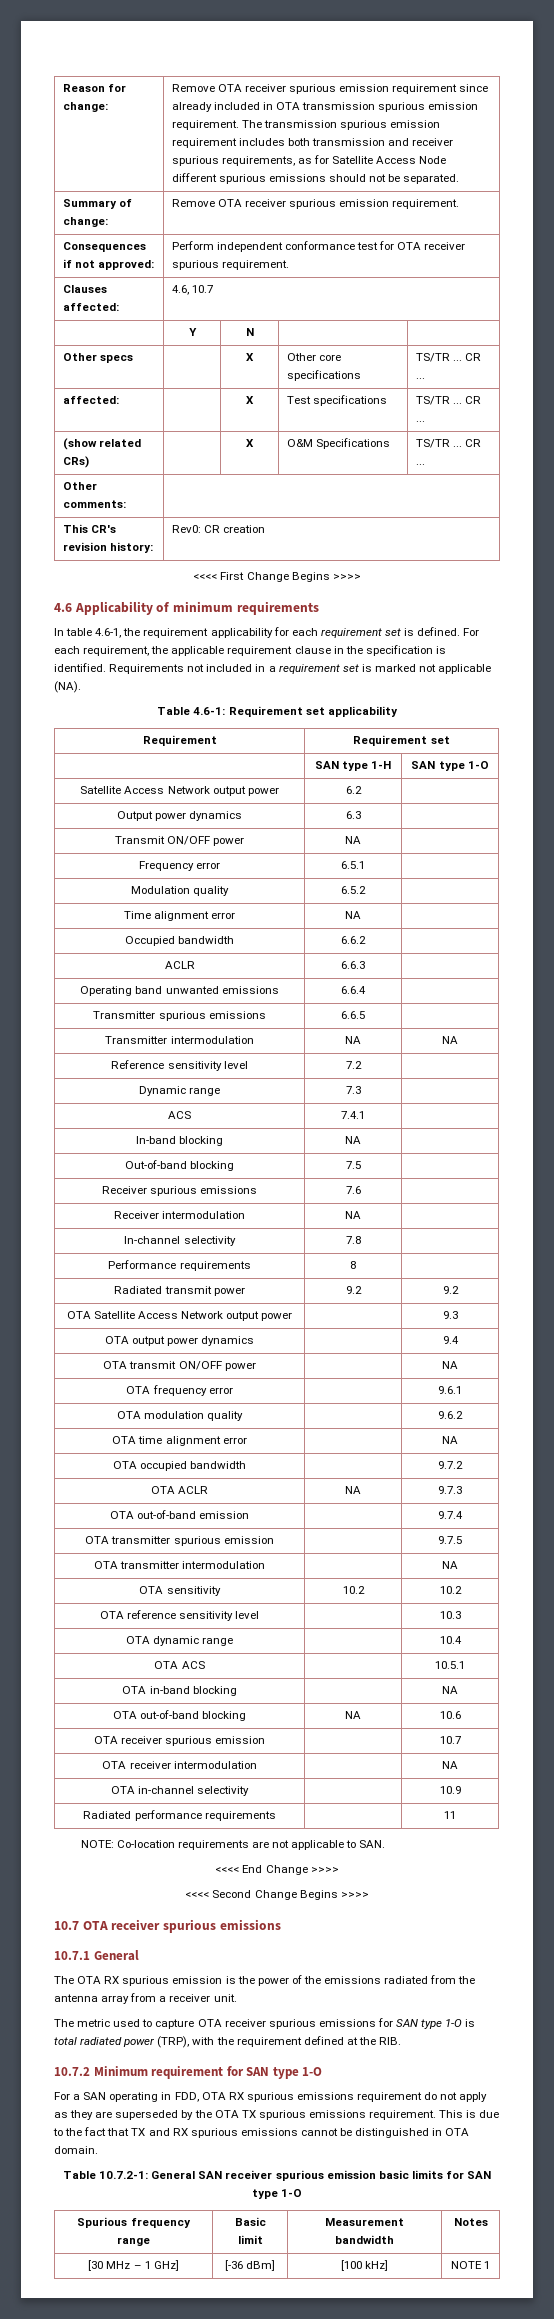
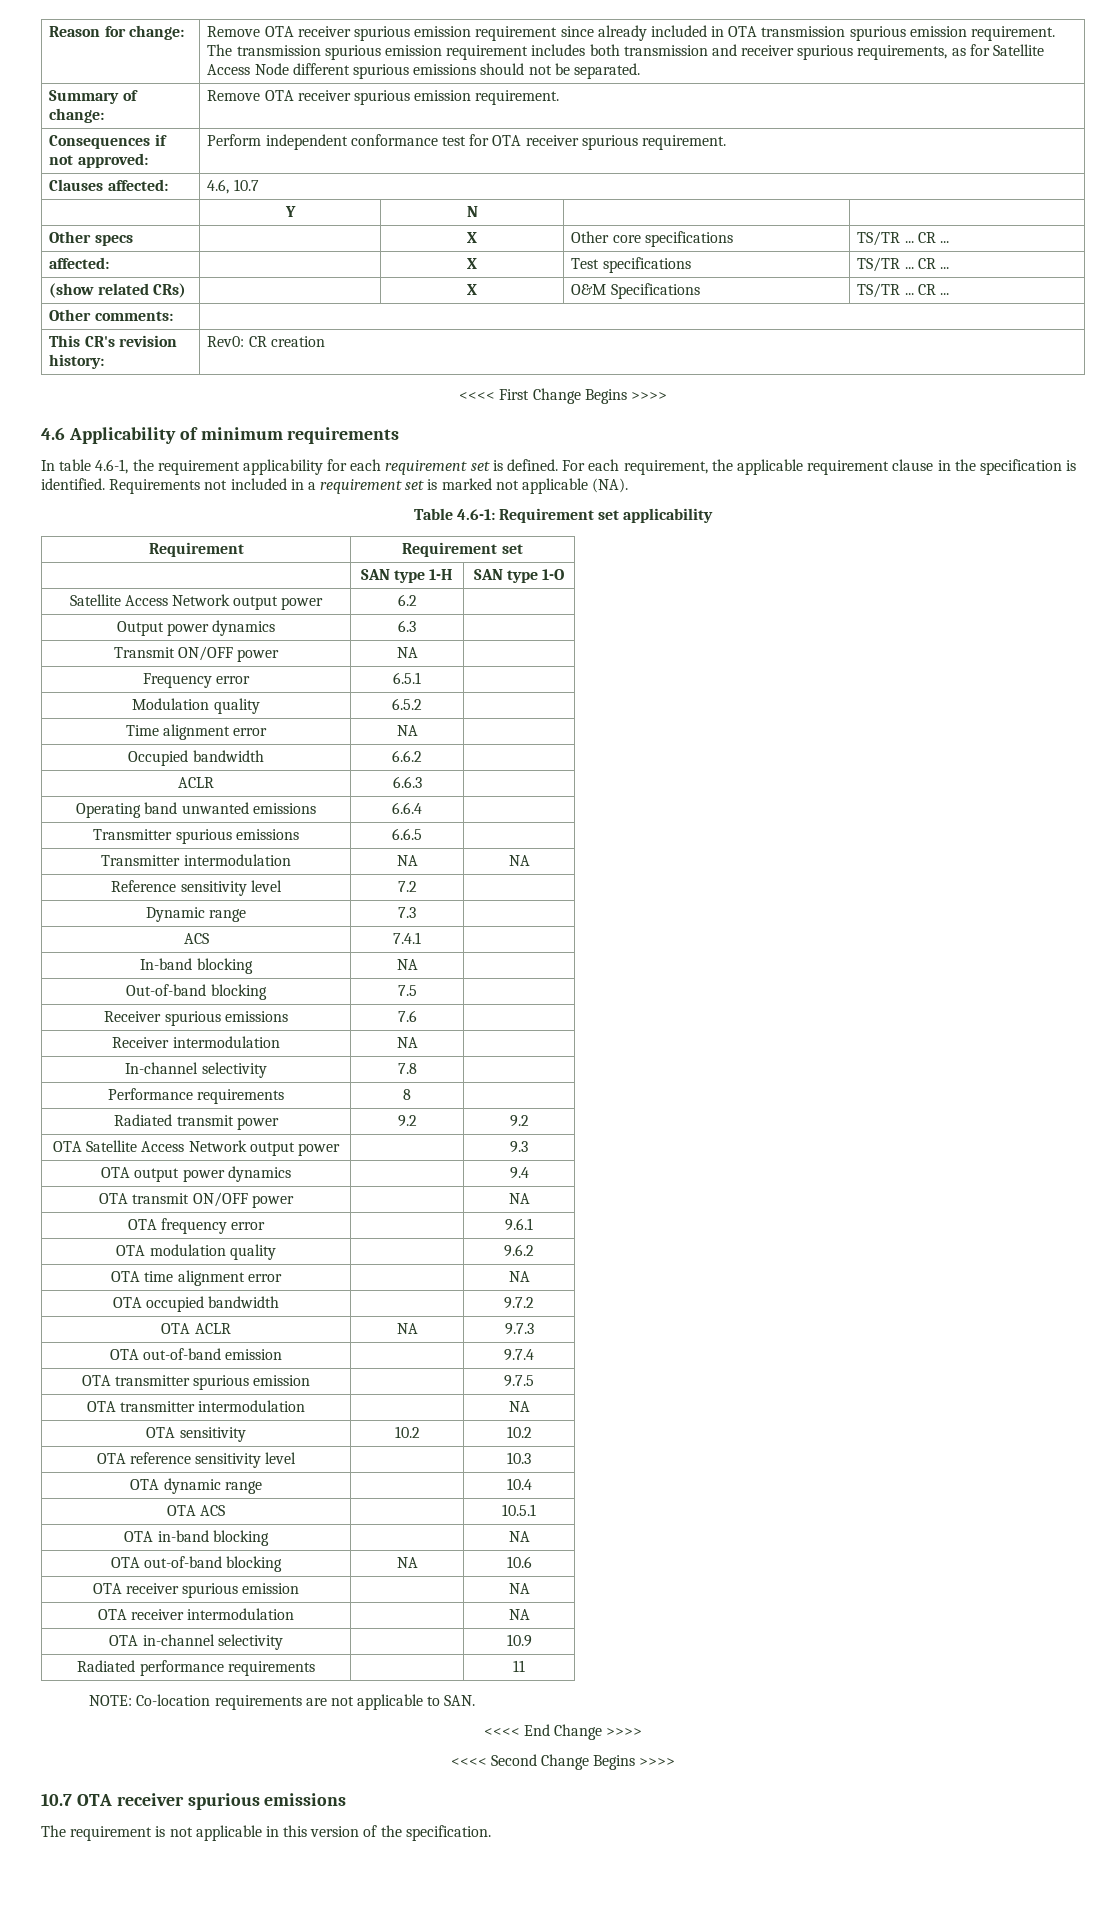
[439,1736,461,1744] 10.7 -> [508,1583,530,1594] NA
[54,1950,139,1961] [54,1975,476,1986] [54,1993,237,2004] [54,2018,476,2029] [54,2036,402,2048] [54,2066,323,2079] [54,2092,488,2102] [54,2110,500,2120] [53,2127,470,2138] [54,2146,98,2154] [62,2170,492,2181] [251,2189,303,2199] [77,2217,191,2228] [117,2237,150,2246] [234,2217,266,2226] [237,2235,263,2244] [325,2218,404,2226] [335,2235,394,2244] [453,2218,488,2226] [88,2260,179,2271] [224,2260,276,2271] [340,2260,389,2271] [450,2261,491,2269] // 10.7.1 General // The OTA RX spurious emission is the power of the emissions radiated from the antenna array from a receiver unit. // The metric used to capture OTA receiver spurious emissions for SAN type 1-O is total radiated power (TRP), with the requirement defined at the RIB. // 10.7.2 Minimum requirement for SAN type 1-O // For a SAN operating in FDD, OTA RX spurious emissions requirement do not apply as they are superseded by the OTA TX spurious emissions requirement. This is due to the fact that TX and RX spurious emissions cannot be distinguished in OTA domain. // Table 10.7.2-1: General SAN receiver spurious emission basic limits for SAN type 1-O // Spurious frequency range | Basic limit | Measurement bandwidth | Notes // [30 MHz – 1 GHz] | [-36 dBm] | [100 kHz] | NOTE 1 -> [41,1825,491,1841] // The requirement is not applicable in this version of the specification.

